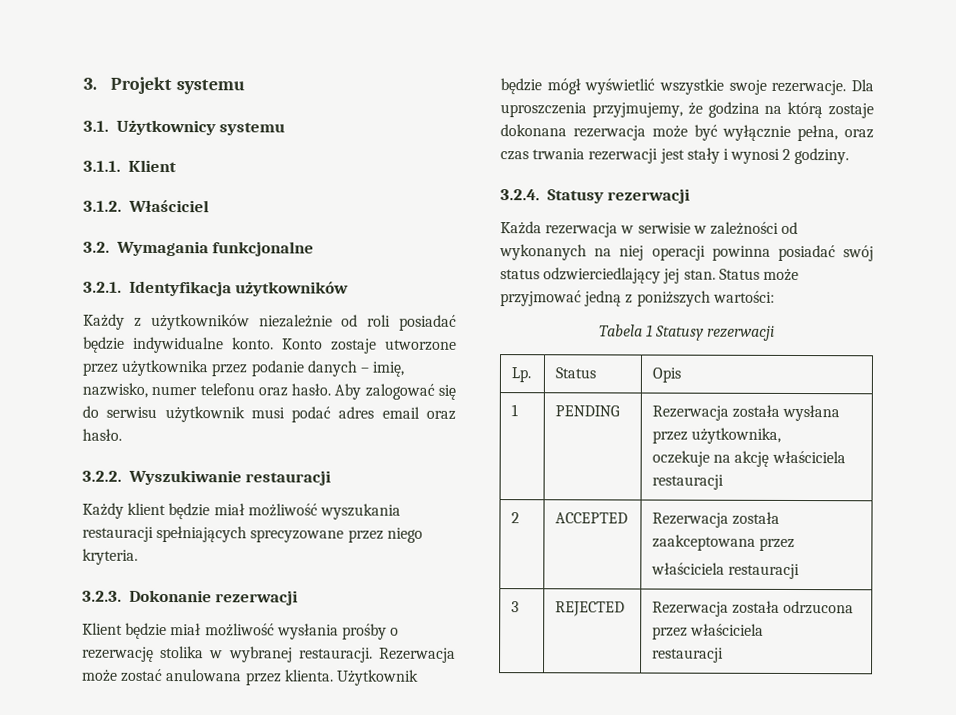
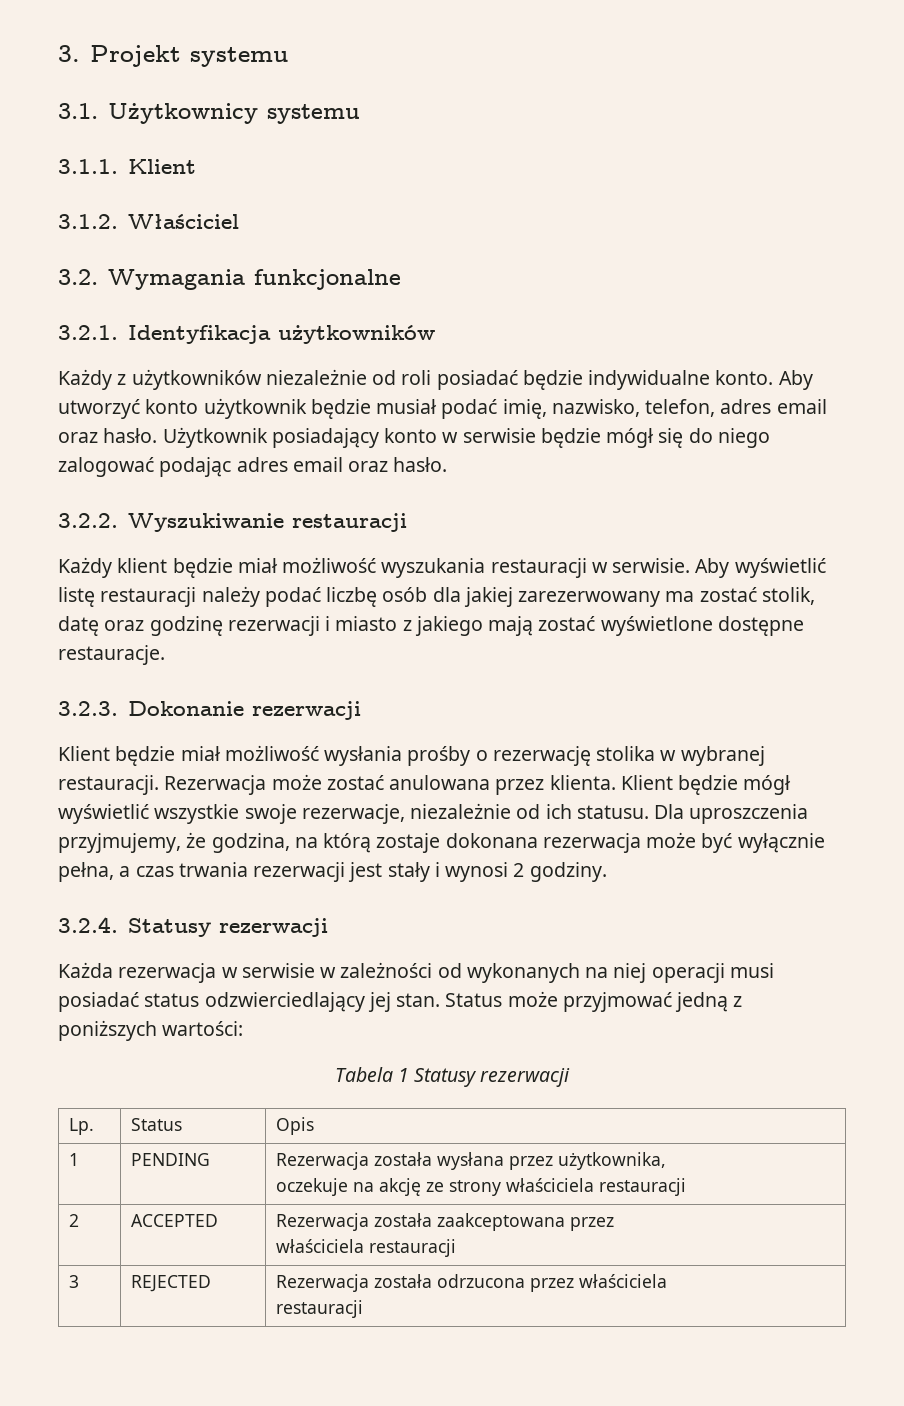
[282,338,457,354] [82,359,405,377] [82,382,456,400] [82,405,332,423] Konto zostaje utworzone przez użytkownika przez podanie danych – imię, nazwisko, numer telefonu oraz hasło. Aby zalogować się do serwisu użytkownik musi podać -> [778,370,813,390] [58,398,827,419] [58,427,770,448] [58,457,232,477] Aby utworzyć konto użytkownik będzie musiał podać imię, nazwisko, telefon, adres email oraz hasło. Użytkownik posiadający konto w serwisie będzie mógł się do niego zalogować podając
[156,525,423,543] [82,548,138,565] spełniających sprecyzowane przez niego kryteria. -> [591,558,826,578] [58,586,815,607] [58,616,804,636] [58,645,165,665] w serwisie. Aby wyświetlić listę restauracji należy podać liczbę osób dla jakiej zarezerwowany ma zostać stolik, datę oraz godzinę rezerwacji i miasto z jakiego mają zostać wyświetlone dostępne restauracje.
[335,669,419,686] Użytkownik -> [620,775,673,790] Klient
[771,79,847,96] rezerwacje. -> [301,803,649,824] rezerwacje, niezależnie od ich statusu.
[707,101,760,118] godzina -> [211,833,290,853] godzina,
[844,129,874,139] oraz -> [119,866,131,877] a
[711,244,874,262] powinna posiadać swój -> [729,963,774,978] [58,992,139,1012] musi posiadać
(770, 458) none -> [425,1180,501,1196] ze strony

